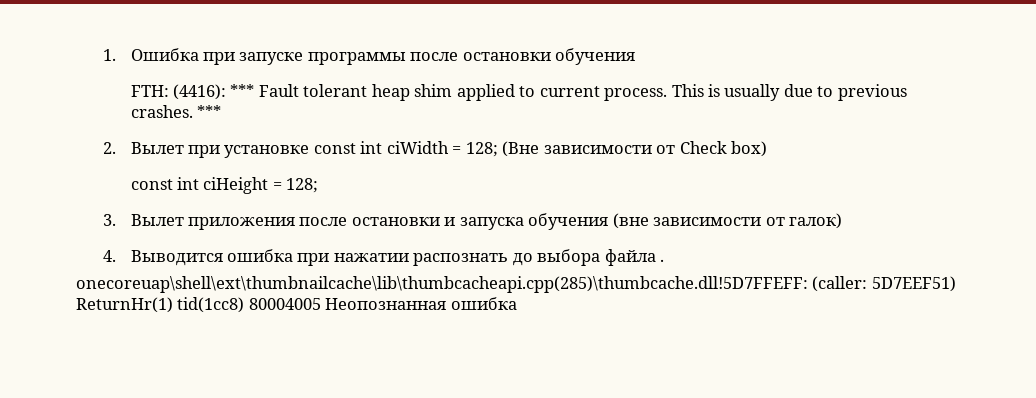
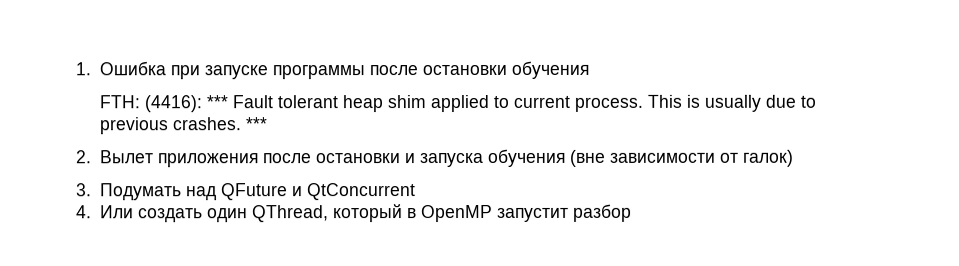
[187,141,767,158] [130,177,319,194] [103,214,184,226] при установке const int ciWidth = 128; (Вне зависимости от Check box) // const int ciHeight = 128; // 3. Вылет -> (155, 157) none
[103,249,665,266] [76,276,956,293] [76,297,517,313] 4. Выводится ошибка при нажатии распознать до выбора файла . // onecoreuap\shell\ext\thumbnailcache\lib\thumbcacheapi.cpp(285)\thumbcache.dll!5D7FFEFF: (caller: 5D7EEF51) ReturnHr(1) tid(1cc8) 80004005 Неопознанная ошибка -> [76,183,417,201] [76,203,633,223] 3. Подумать над QFuture и QtConcurrent // 4. Или создать один QThread, который в OpenMP запустит разбор

